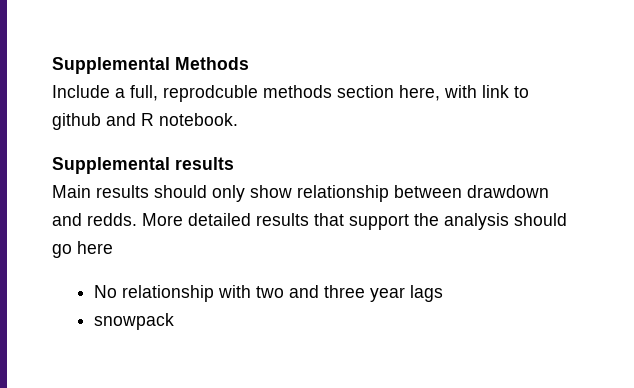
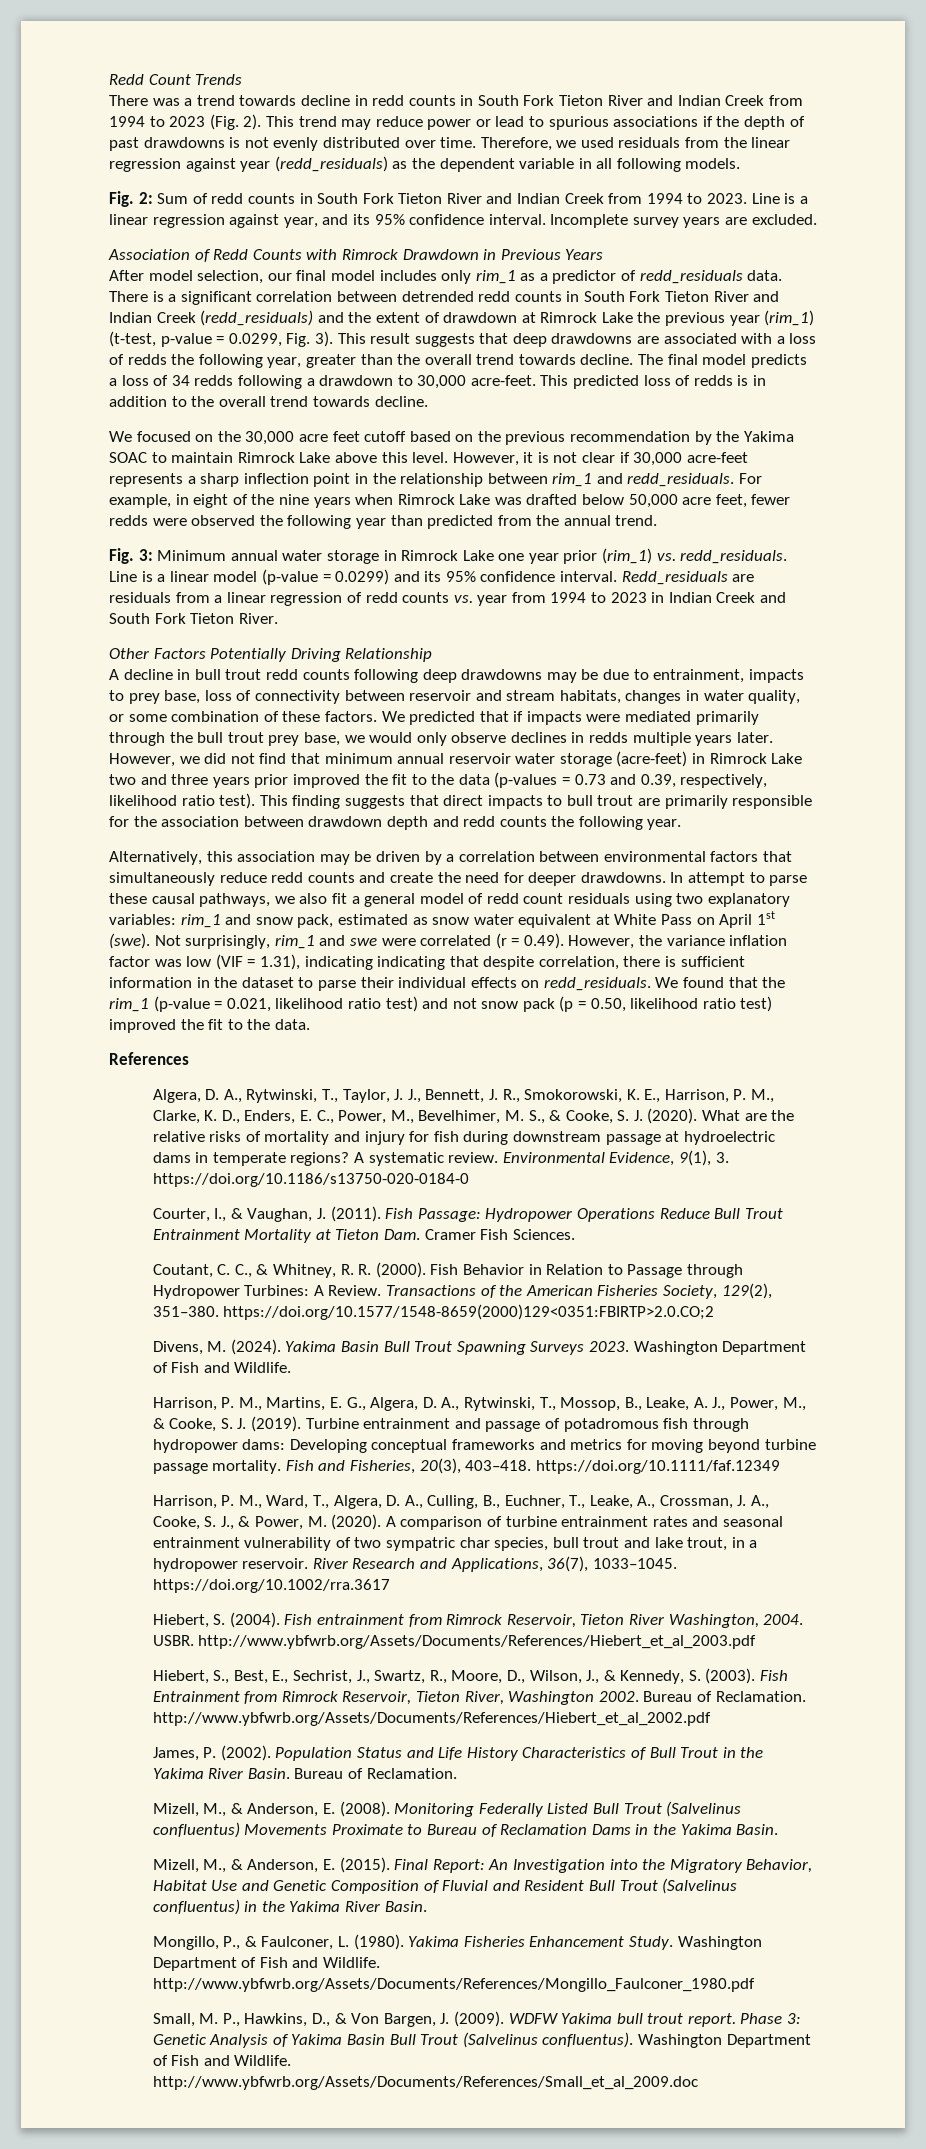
[52,57,249,74] [52,85,529,102] [52,113,238,130] [52,157,234,174] [52,185,549,202] [52,213,567,230] [52,241,113,258] [94,285,444,302] [94,313,175,330] Supplemental Methods // Include a full, reprodcuble methods section here, with link to github and R notebook. // Supplemental results // Main results should only show relationship between drawdown and redds. More detailed results that support the analysis should go here // No relationship with two and three year lags // snowpack -> [109,74,243,85] [109,95,804,106] [109,114,805,130] [109,137,791,151] [109,156,741,172] [109,191,808,207] [109,214,817,228] [108,249,604,262] [109,270,783,284] [109,291,780,305] [109,310,815,326] [109,331,817,347] [109,354,807,368] [109,375,767,389] [109,396,428,407] [109,431,794,445] [109,452,748,466] [109,473,763,487] [109,494,791,508] [109,515,658,529] [109,548,788,564] [109,569,755,585] [109,592,787,606] [109,613,278,624] [109,648,433,662] [109,669,804,683] [109,690,801,704] [109,711,759,725] [109,732,773,746] [109,751,803,767] [109,772,768,788] [109,793,813,809] [109,816,682,830] [109,851,793,865] [109,872,808,886] [109,893,790,907] [109,911,775,928] [109,933,788,949] [109,954,745,970] [109,977,786,991] [109,996,773,1012] [109,1019,310,1033] [109,1052,189,1065] [152,1089,775,1103] [152,1108,795,1124] [152,1131,775,1145] [152,1150,729,1166] [152,1173,469,1187] [152,1206,783,1222] [152,1229,575,1243] [152,1262,743,1278] [152,1283,772,1299] [152,1304,715,1320] [152,1339,807,1355] [152,1362,292,1373] [152,1397,806,1411] [152,1416,749,1432] [152,1439,816,1453] [152,1458,780,1474] [152,1495,770,1509] [152,1514,783,1530] [152,1537,758,1551] [152,1556,677,1572] [152,1579,390,1593] [152,1612,804,1628] [152,1635,757,1649] [152,1668,789,1684] [152,1691,806,1705] [152,1712,711,1726] [152,1745,764,1761] [152,1768,457,1779] [152,1801,742,1817] [152,1822,779,1838] [152,1857,813,1873] [152,1878,738,1894] [152,1899,427,1915] [152,1934,762,1950] [152,1957,380,1971] [152,1978,755,1992] [152,2011,802,2027] [152,2032,811,2048] [152,2055,292,2066] [152,2076,698,2090] Redd Count Trends // There was a trend towards decline in redd counts in South Fork Tieton River and Indian Creek from 1994 to 2023 (Fig. 2). This trend may reduce power or lead to spurious associations if the depth of past drawdowns is not evenly distributed over time. Therefore, we used residuals from the linear regression against year (redd_residuals) as the dependent variable in all following models. // Fig. 2: Sum of redd counts in South Fork Tieton River and Indian Creek from 1994 to 2023. Line is a linear regression against year, and its 95% confidence interval. Incomplete survey years are excluded. // Association of Redd Counts with Rimrock Drawdown in Previous Years // After model selection, our final model includes only rim_1 as a predictor of redd_residuals data. There is a significant correlation between detrended redd counts in South Fork Tieton River and Indian Creek (redd_residuals) and the extent of drawdown at Rimrock Lake the previous year (rim_1) (t-test, p-value = 0.0299, Fig. 3). This result suggests that deep drawdowns are associated with a loss of redds the following year, greater than the overall trend towards decline. The final model predicts a loss of 34 redds following a drawdown to 30,000 acre-feet. This predicted loss of redds is in addition to the overall trend towards decline. // We focused on the 30,000 acre feet cutoff based on the previous recommendation by the Yakima SOAC to maintain Rimrock Lake above this level. However, it is not clear if 30,000 acre-feet represents a sharp inflection point in the relationship between rim_1 and redd_residuals. For example, in eight of the nine years when Rimrock Lake was drafted below 50,000 acre feet, fewer redds were observed the following year than predicted from the annual trend. // Fig. 3: Minimum annual water storage in Rimrock Lake one year prior (rim_1) vs. redd_residuals. Line is a linear model (p-value = 0.0299) and its 95% confidence interval. Redd_residuals are residuals from a linear regression of redd counts vs. year from 1994 to 2023 in Indian Creek and South Fork Tieton River. // Other Factors Potentially Driving Relationship // A decline in bull trout redd counts following deep drawdowns may be due to entrainment, impacts to prey base, loss of connectivity between reservoir and stream habitats, changes in water quality, or some combination of these factors. We predicted that if impacts were mediated primarily through the bull trout prey base, we would only observe declines in redds multiple years later. However, we did not find that minimum annual reservoir water storage (acre-feet) in Rimrock Lake two and three years prior improved the fit to the data (p-values = 0.73 and 0.39, respectively, likelihood ratio test). This finding suggests that direct impacts to bull trout are primarily responsible for the association between drawdown depth and redd counts the following year. // Alternatively, this association may be driven by a correlation between environmental factors that simultaneously reduce redd counts and create the need for deeper drawdowns. In attempt to parse these causal pathways, we also fit a general model of redd count residuals using two explanatory variables: rim_1 and snow pack, estimated as snow water equivalent at White Pass on April 1st (swe). Not surprisingly, rim_1 and swe were correlated (r = 0.49). However, the variance inflation factor was low (VIF = 1.31), indicating indicating that despite correlation, there is sufficient information in the dataset to parse their individual effects on redd_residuals. We found that the rim_1 (p-value = 0.021, likelihood ratio test) and not snow pack (p = 0.50, likelihood ratio test) improved the fit to the data. // References // Algera, D. A., Rytwinski, T., Taylor, J. J., Bennett, J. R., Smokorowski, K. E., Harrison, P. M., Clarke, K. D., Enders, E. C., Power, M., Bevelhimer, M. S., & Cooke, S. J. (2020). What are the relative risks of mortality and injury for fish during downstream passage at hydroelectric dams in temperate regions? A systematic review. Environmental Evidence, 9(1), 3. https://doi.org/10.1186/s13750-020-0184-0 // Courter, I., & Vaughan, J. (2011). Fish Passage: Hydropower Operations Reduce Bull Trout Entrainment Mortality at Tieton Dam. Cramer Fish Sciences. // Coutant, C. C., & Whitney, R. R. (2000). Fish Behavior in Relation to Passage through Hydropower Turbines: A Review. Transactions of the American Fisheries Society, 129(2), 351–380. https://doi.org/10.1577/1548-8659(2000)129<0351:FBIRTP>2.0.CO;2 // Divens, M. (2024). Yakima Basin Bull Trout Spawning Surveys 2023. Washington Department of Fish and Wildlife. // Harrison, P. M., Martins, E. G., Algera, D. A., Rytwinski, T., Mossop, B., Leake, A. J., Power, M., & Cooke, S. J. (2019). Turbine entrainment and passage of potadromous fish through hydropower dams: Developing conceptual frameworks and metrics for moving beyond turbine passage mortality. Fish and Fisheries, 20(3), 403–418. https://doi.org/10.1111/faf.12349 // Harrison, P. M., Ward, T., Algera, D. A., Culling, B., Euchner, T., Leake, A., Crossman, J. A., Cooke, S. J., & Power, M. (2020). A comparison of turbine entrainment rates and seasonal entrainment vulnerability of two sympatric char species, bull trout and lake trout, in a hydropower reservoir. River Research and Applications, 36(7), 1033–1045. https://doi.org/10.1002/rra.3617 // Hiebert, S. (2004). Fish entrainment from Rimrock Reservoir, Tieton River Washington, 2004. USBR. http://www.ybfwrb.org/Assets/Documents/References/Hiebert_et_al_2003.pdf // Hiebert, S., Best, E., Sechrist, J., Swartz, R., Moore, D., Wilson, J., & Kennedy, S. (2003). Fish Entrainment from Rimrock Reservoir, Tieton River, Washington 2002. Bureau of Reclamation. http://www.ybfwrb.org/Assets/Documents/References/Hiebert_et_al_2002.pdf // James, P. (2002). Population Status and Life History Characteristics of Bull Trout in the Yakima River Basin. Bureau of Reclamation. // Mizell, M., & Anderson, E. (2008). Monitoring Federally Listed Bull Trout (Salvelinus confluentus) Movements Proximate to Bureau of Reclamation Dams in the Yakima Basin. // Mizell, M., & Anderson, E. (2015). Final Report: An Investigation into the Migratory Behavior, Habitat Use and Genetic Composition of Fluvial and Resident Bull Trout (Salvelinus confluentus) in the Yakima River Basin. // Mongillo, P., & Faulconer, L. (1980). Yakima Fisheries Enhancement Study. Washington Department of Fish and Wildlife. http://www.ybfwrb.org/Assets/Documents/References/Mongillo_Faulconer_1980.pdf // Small, M. P., Hawkins, D., & Von Bargen, J. (2009). WDFW Yakima bull trout report. Phase 3: Genetic Analysis of Yakima Basin Bull Trout (Salvelinus confluentus). Washington Department of Fish and Wildlife. http://www.ybfwrb.org/Assets/Documents/References/Small_et_al_2009.doc

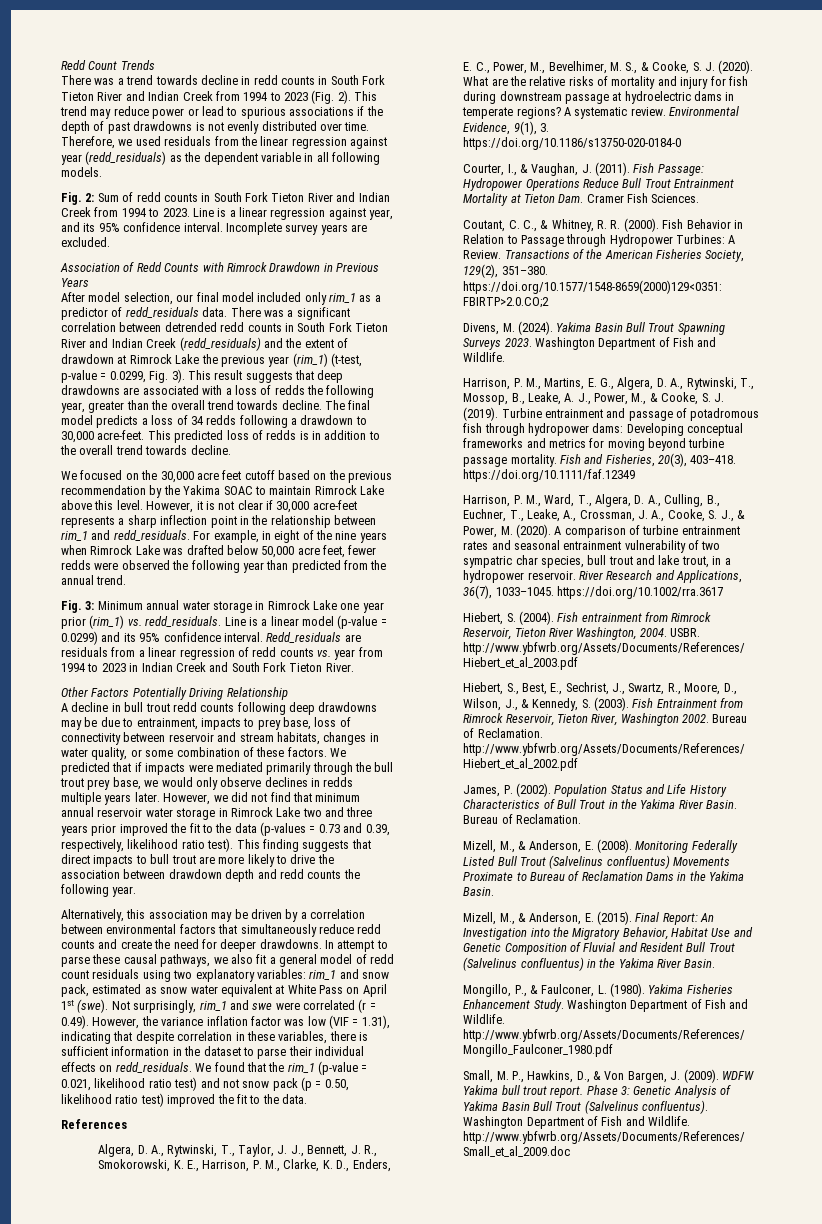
[379,270,437,281] includes -> [257,292,302,302] included
[152,291,164,302] is -> [263,310,284,317] was
[616,751,688,767] (acre-feet) -> (216, 814) none
[664,795,813,809] [109,816,129,827] primarily responsible for -> [218,854,316,867] more likely to drive
[377,956,446,970] indicating -> (111, 1037) none
[538,956,619,970] correlation, -> [177,1031,328,1044] correlation in these variables,

